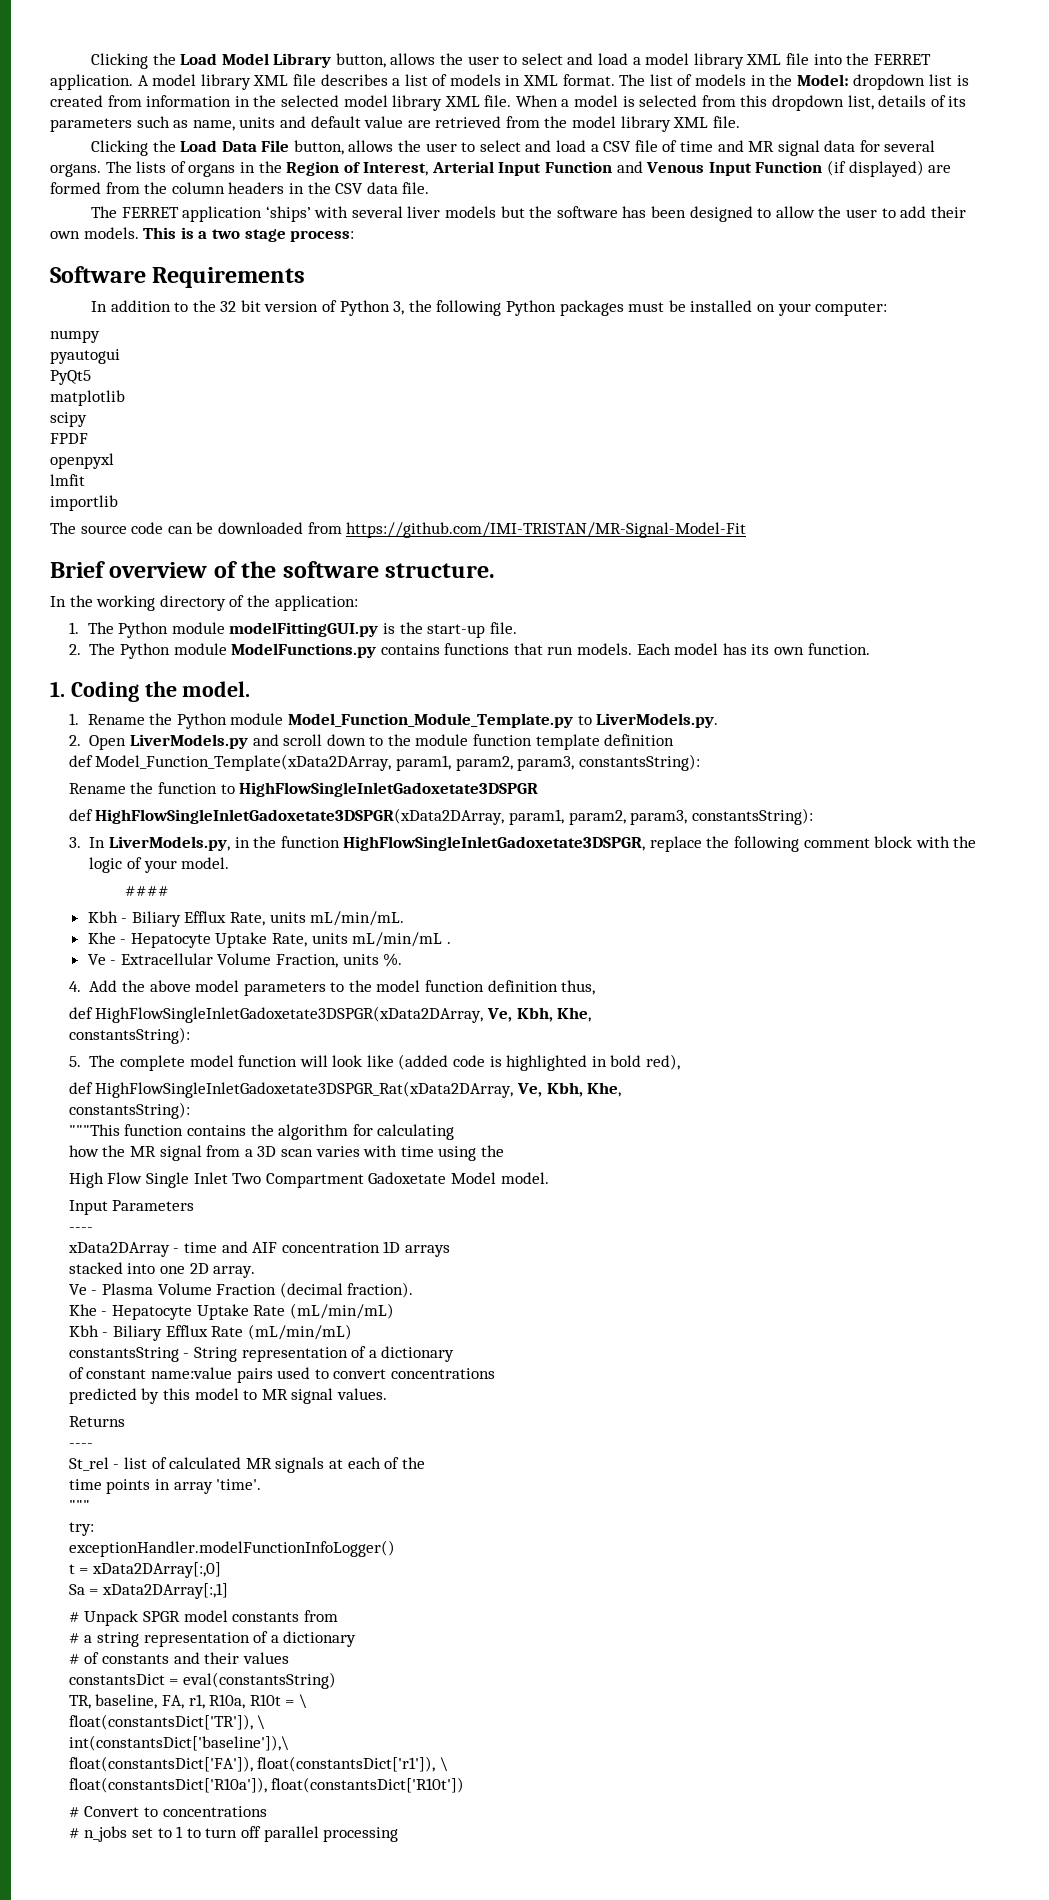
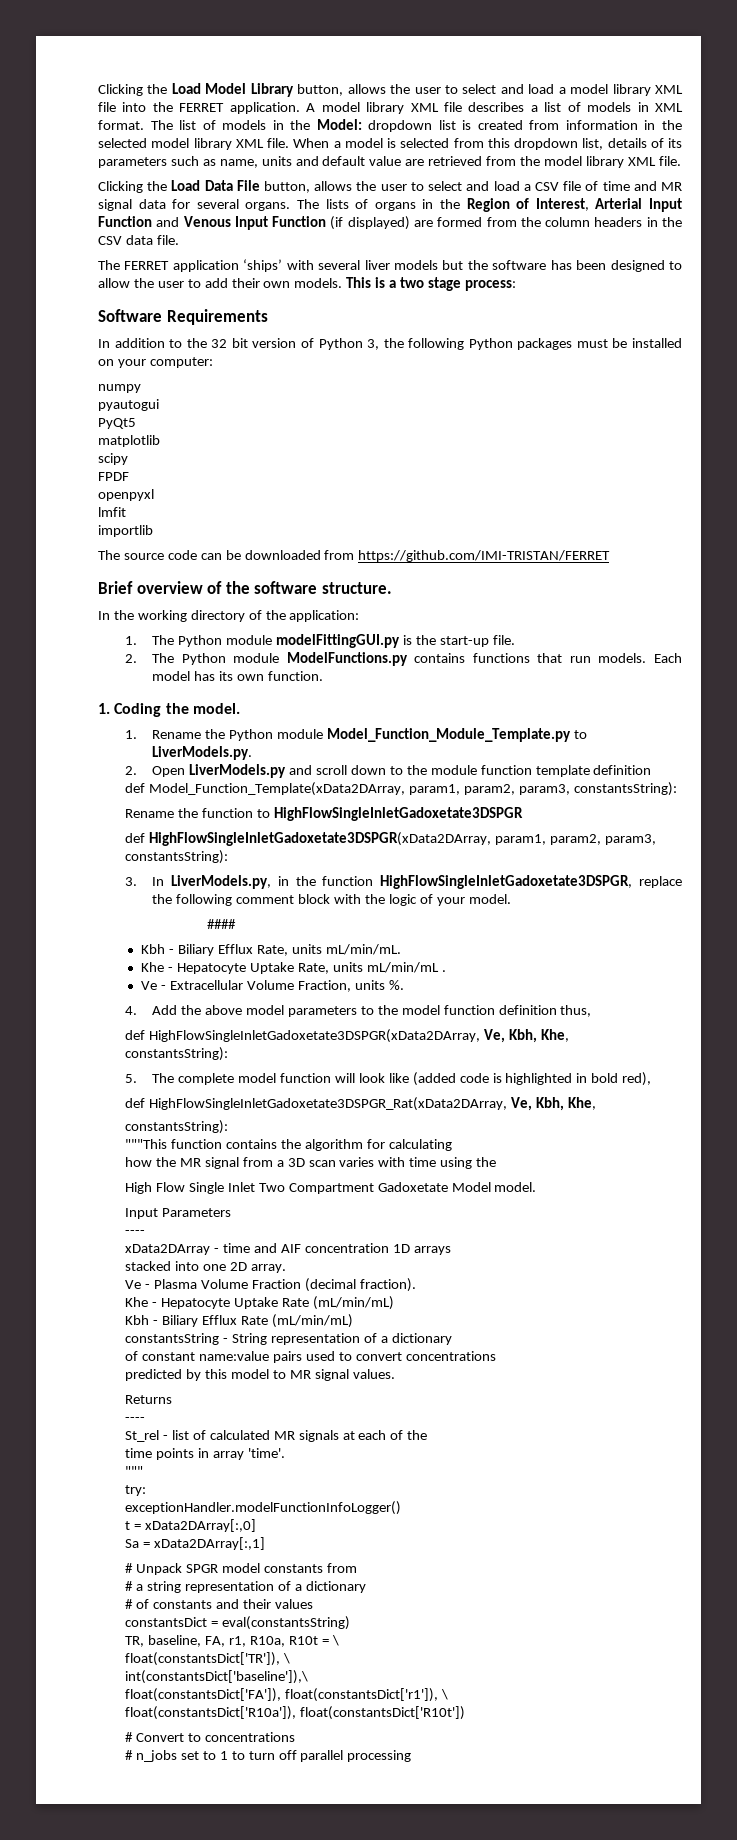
[346,522,747,538] https://github.com/IMI-TRISTAN/MR-Signal-Model-Fit -> [358,550,611,562] https://github.com/IMI-TRISTAN/FERRET

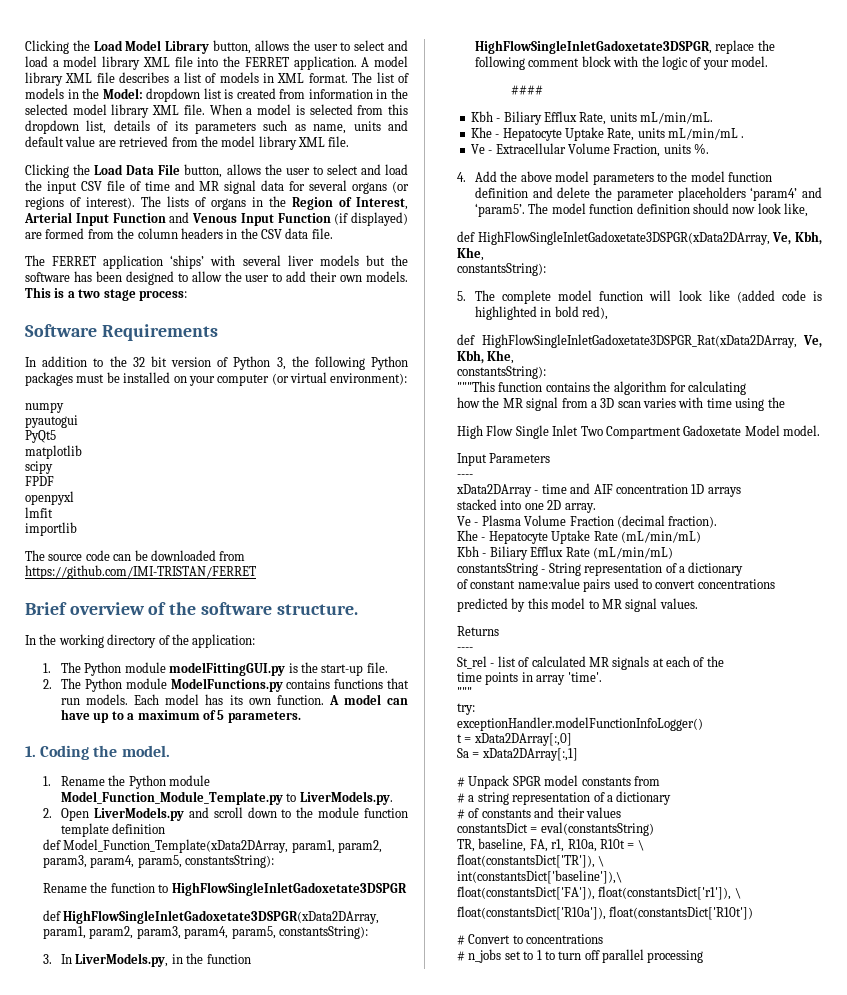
[523,184,531,191] a -> [25,180,77,194] the input
[245,202,291,211] organs. -> [352,181,409,194] [25,197,135,210] organs (or regions of interest).
[149,357,213,368] computer: -> [217,372,408,386] computer (or virtual environment):
(323, 676) none -> [328,694,408,705] [61,709,301,723] A model can have up to a maximum of 5 parameters.
(570, 789) none -> [90,855,182,868] param4, param5,
(656, 839) none -> [184,926,276,939] param4, param5,
[560,1005,592,1017] thus, -> [532,187,822,201] [475,203,809,217] and delete the parameter placeholders ‘param4’ and ‘param5’. The model function definition should now look like,

